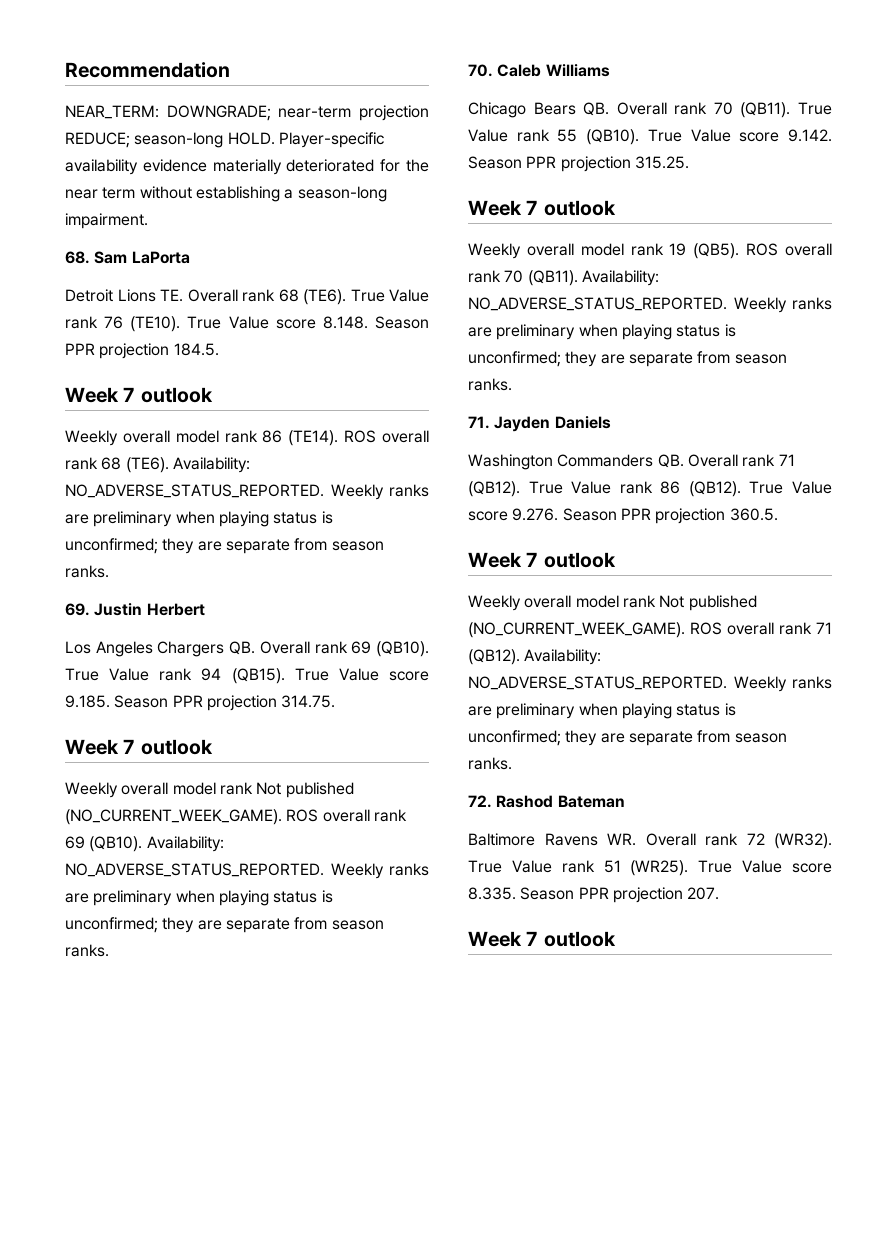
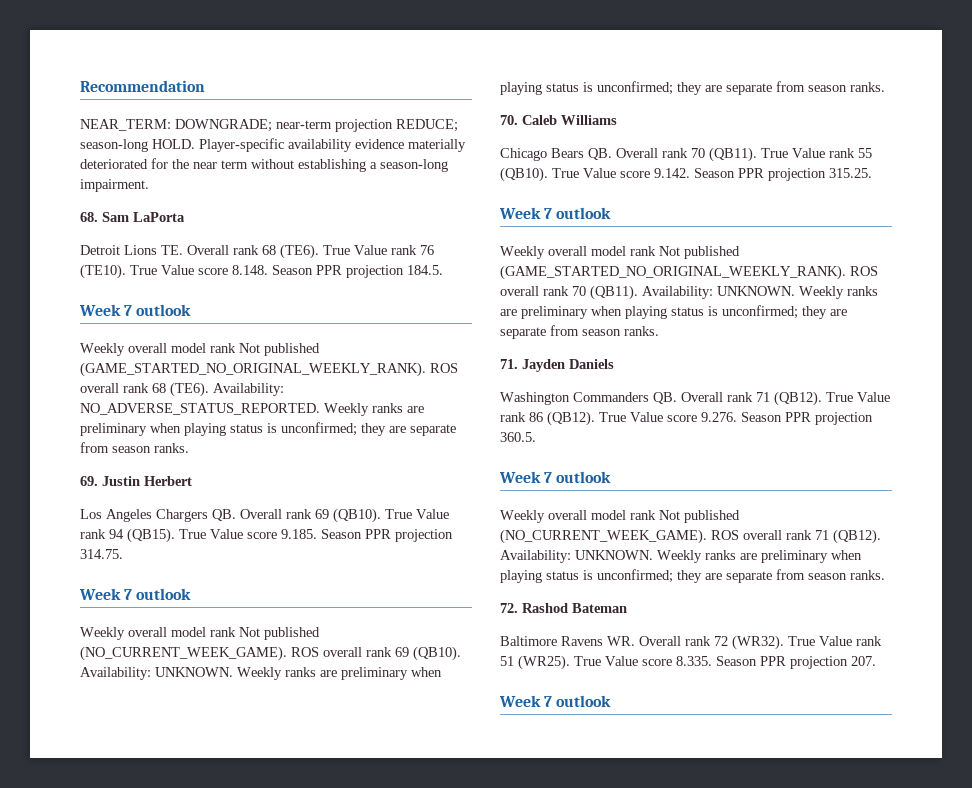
[262,430,339,446] 86 (TE14). -> [239,343,320,356] [80,362,426,377] Not published (GAME_STARTED_NO_ORIGINAL_WEEKLY_RANK).
[65,863,324,877] NO_ADVERSE_STATUS_REPORTED. -> [155,667,233,677] UNKNOWN.
[669,243,740,259] 19 (QB5). -> [659,246,740,259] [500,265,846,280] Not published (GAME_STARTED_NO_ORIGINAL_WEEKLY_RANK).
[468,297,727,311] NO_ADVERSE_STATUS_REPORTED. -> [717,286,795,296] UNKNOWN.
[468,676,727,690] NO_ADVERSE_STATUS_REPORTED. -> [575,550,653,560] UNKNOWN.

